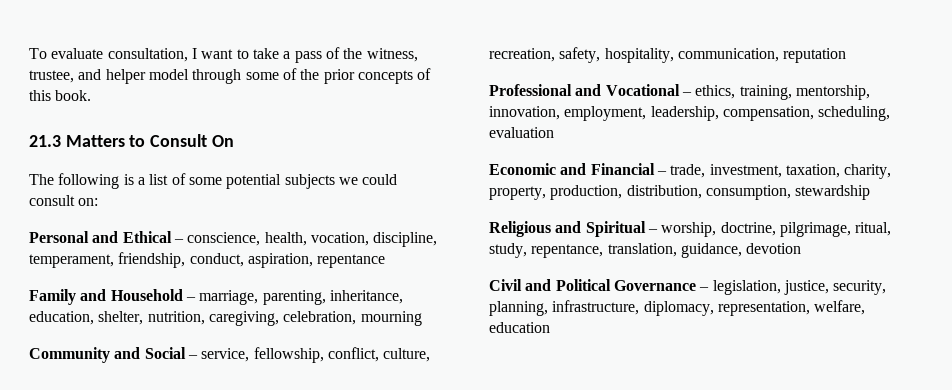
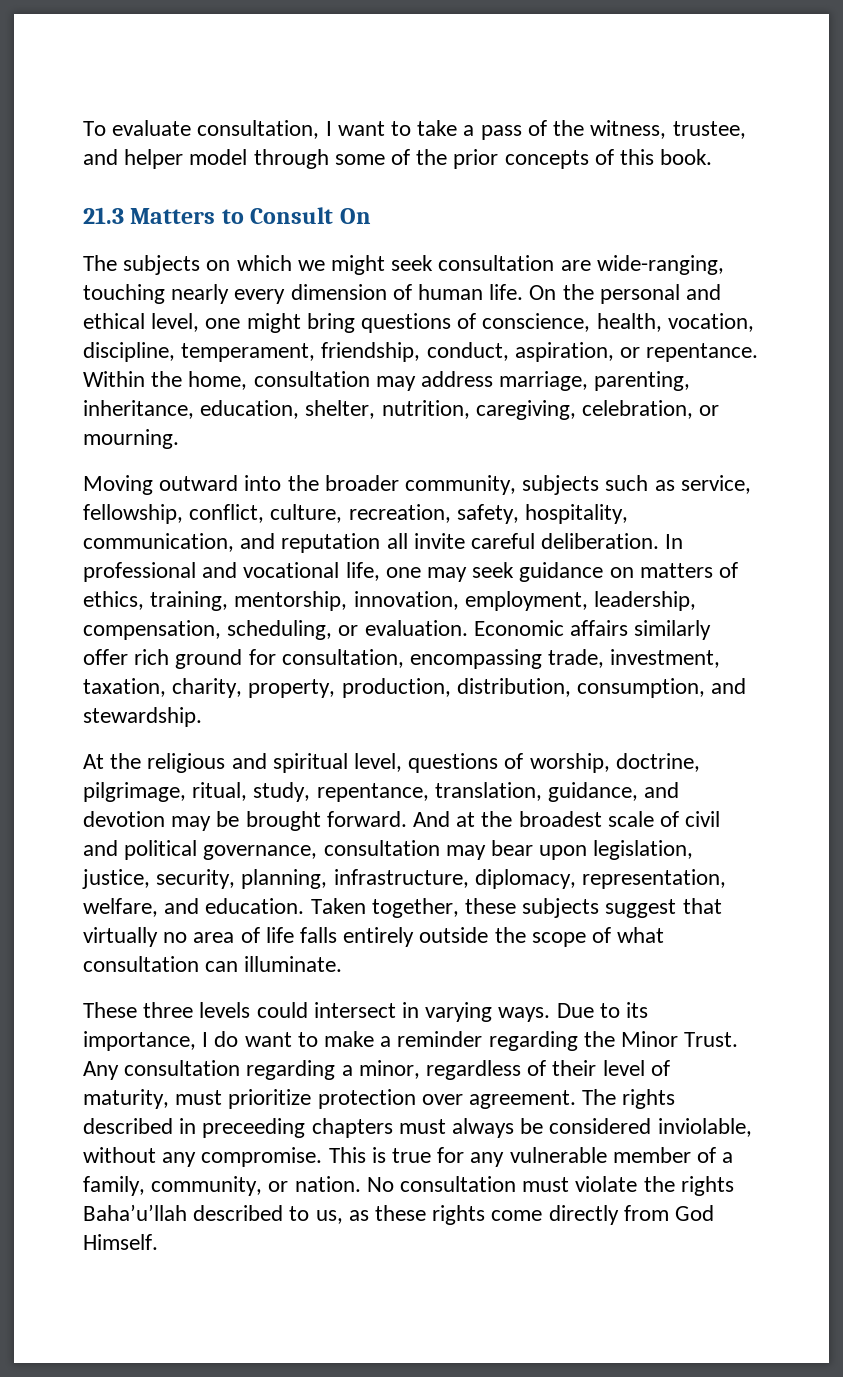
[58,173,398,189] [29,195,99,206] [29,231,184,243] following is a list of some potential subjects we could consult on: // Personal and Ethical – -> [123,255,724,275] [83,284,722,304] [83,313,477,333] subjects on which we might seek consultation are wide-ranging, touching nearly every dimension of human life. On the personal and ethical level, one might bring questions of
[317,254,386,268] [29,289,196,305] repentance // Family and Household – -> [620,343,759,362] [83,371,494,391] or repentance. Within the home, consultation may address
[360,311,422,326] [29,347,198,363] mourning // Community and Social – -> [699,405,720,416] [83,429,179,449] [83,475,675,495] or mourning. // Moving outward into the broader community, subjects such as
(779, 55) none -> [240,533,276,549] and
[489,84,692,96] // Professional and Vocational – -> [386,533,684,549] [83,562,739,582] all invite careful deliberation. In professional and vocational life, one may seek guidance on matters of
[489,127,554,138] [489,163,667,175] evaluation // Economic and Financial – -> [338,620,712,640] [83,649,543,669] or evaluation. Economic affairs similarly offer rich ground for consultation, encompassing
[795,185,871,200] [489,221,658,237] stewardship // Religious and Spiritual – -> [711,678,747,694] [83,707,202,727] [83,753,524,773] and stewardship. // At the religious and spiritual level, questions of
(742, 250) none -> [644,782,680,798] and
[489,279,710,291] // Civil and Political Governance – -> [171,811,721,831] [83,840,588,860] may be brought forward. And at the broadest scale of civil and political governance, consultation may bear upon
[489,322,550,333] education -> [164,898,722,918] [83,927,665,947] [83,956,343,972] [83,1002,649,1022] [83,1031,739,1051] [83,1060,670,1080] [83,1089,676,1109] [83,1118,752,1138] [83,1147,734,1167] [83,1176,734,1196] [83,1204,715,1225] [83,1234,158,1250] and education. Taken together, these subjects suggest that virtually no area of life falls entirely outside the scope of what consultation can illuminate. // These three levels could intersect in varying ways. Due to its importance, I do want to make a reminder regarding the Minor Trust. Any consultation regarding a minor, regardless of their level of maturity, must prioritize protection over agreement. The rights described in preceeding chapters must always be considered inviolable, without any compromise. This is true for any vulnerable member of a family, community, or nation. No consultation must violate the rights Baha’u’llah described to us, as these rights come directly from God Himself.

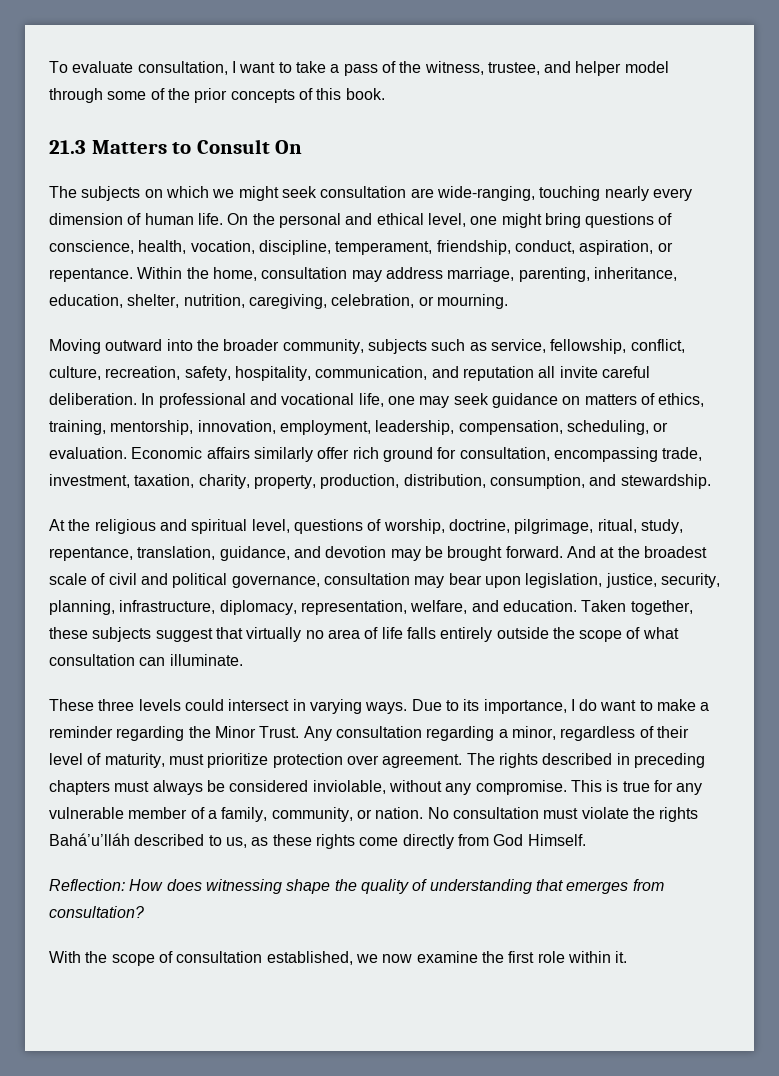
[202,1118,306,1138] preceeding -> [633,753,705,768] preceding
[83,1204,187,1221] Baha’u’llah -> [49,833,130,846] Bahá’u’lláh
(158, 1242) none -> [49,879,664,894] [49,906,144,918] [49,951,628,966] // Reflection: How does witnessing shape the quality of understanding that emerges from consultation? // With the scope of consultation established, we now examine the first role within it.

